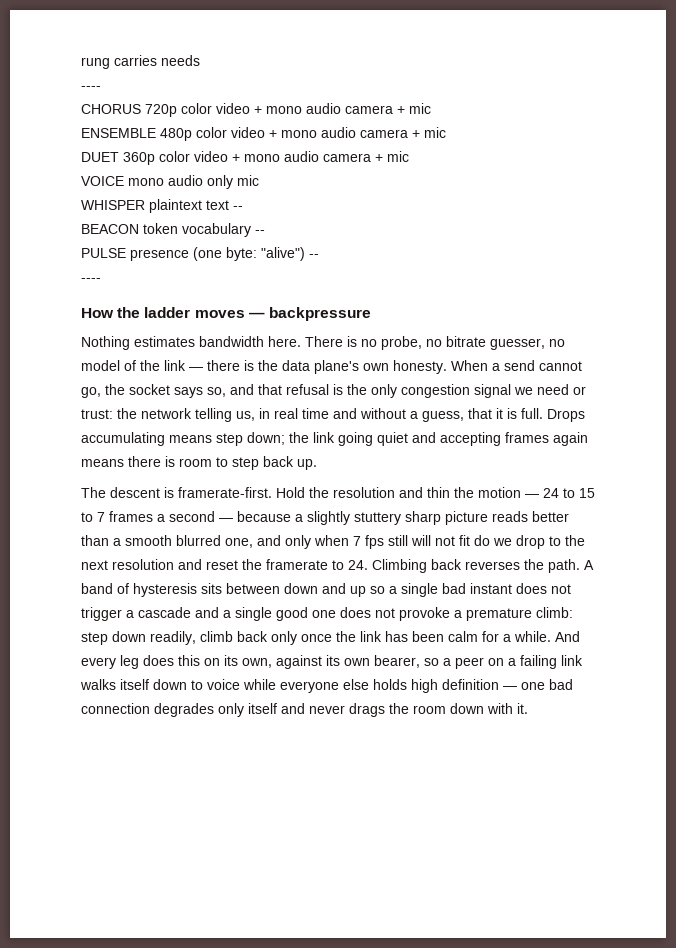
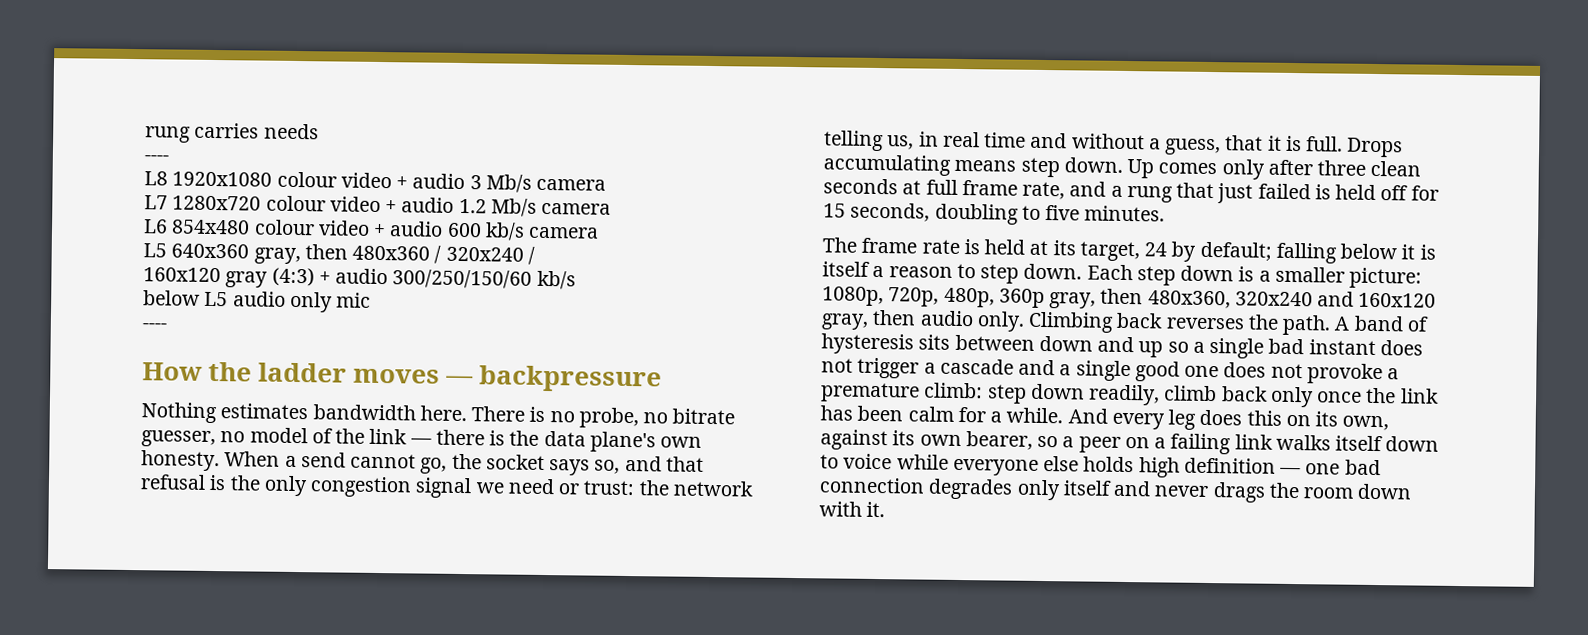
[81,103,431,117] [81,127,446,141] [81,151,409,165] [81,175,259,189] [81,199,243,213] [81,223,265,237] [81,247,319,261] CHORUS 720p color video + mono audio camera + mic // ENSEMBLE 480p color video + mono audio camera + mic // DUET 360p color video + mono audio camera + mic // VOICE mono audio only mic // WHISPER plaintext text -- // BEACON token vocabulary -- // PULSE presence (one byte: "alive") -- -> [144,171,607,193] [144,195,612,217] [143,219,600,241] [143,243,535,265] [143,267,576,290] [143,290,372,313] L8 1920x1080 colour video + audio 3 Mb/s camera // L7 1280x720 colour video + audio 1.2 Mb/s camera // L6 854x480 colour video + audio 600 kb/s camera // L5 640x360 gray, then 480x360 / 320x240 / // 160x120 gray (4:3) + audio 300/250/150/60 kb/s // below L5 audio only mic
[247,432,588,446] [81,456,317,470] [81,487,595,498] [81,511,569,525] [81,535,585,549] [81,559,368,570] down; the link going quiet and accepting frames again means there is room to step back up. // The descent is framerate-first. Hold the resolution and thin the motion — 24 to 15 to 7 frames a second — because a slightly stuttery sharp picture reads better than a smooth blurred one, and only when 7 fps still will not fit do we drop to the next resolution and reset the framerate to 24. -> [1063,157,1422,180] [823,178,1439,204] [823,202,1166,225] [822,237,1436,264] [822,261,1423,289] [822,286,1437,309] [821,309,1025,332] down. Up comes only after three clean seconds at full frame rate, and a rung that just failed is held off for 15 seconds, doubling to five minutes. // The frame rate is held at its target, 24 by default; falling below it is itself a reason to step down. Each step down is a smaller picture: 1080p, 720p, 480p, 360p gray, then 480x360, 320x240 and 160x120 gray, then audio only.

